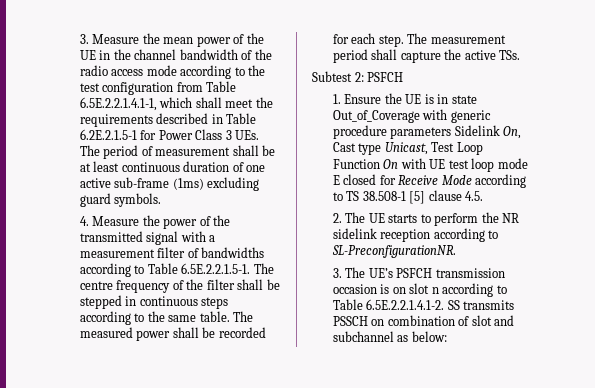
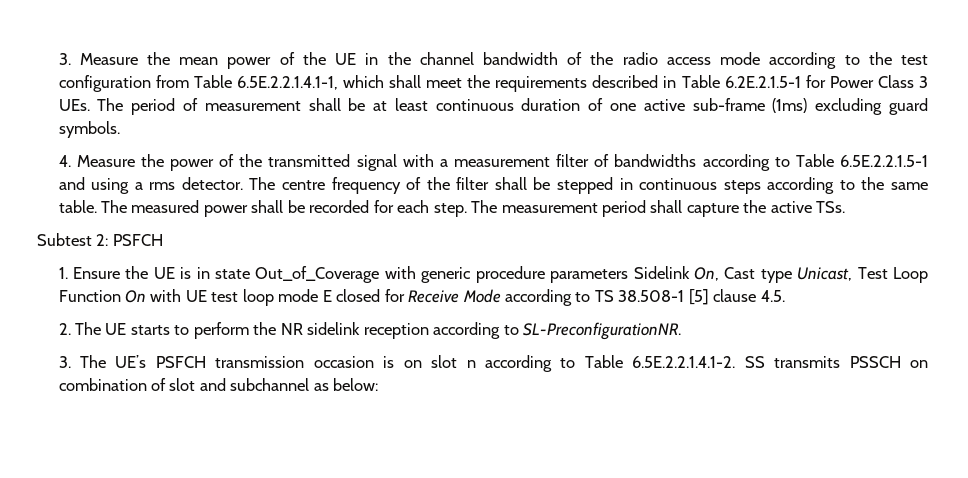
[181,263,251,274] 6.5E.2.2.1.5-1. -> [839,155,928,167] [58,177,243,194] 6.5E.2.2.1.5-1 and using a rms detector.

